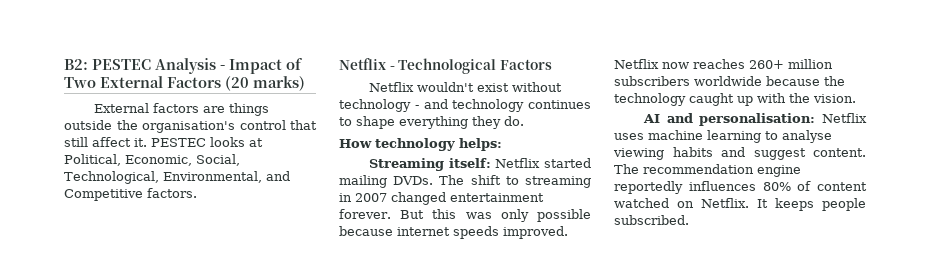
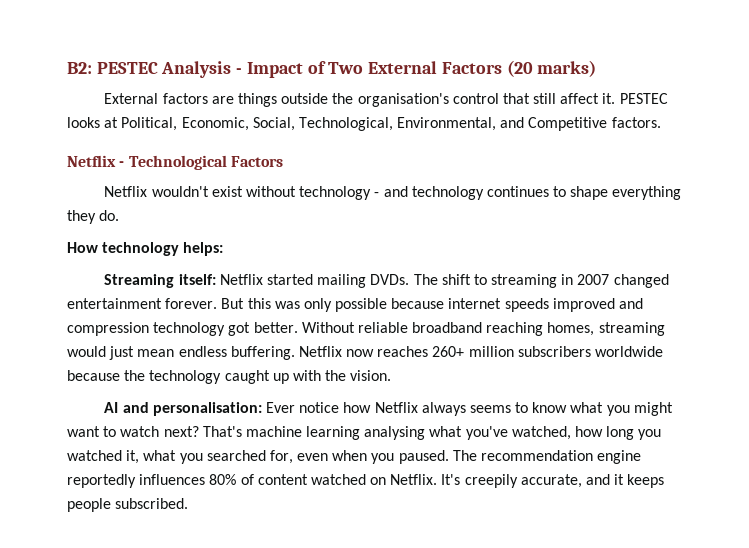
[503,226,568,239] improved. -> [552,298,644,312] [67,322,665,336] [67,346,295,360] improved and compression technology got better. Without reliable broadband reaching homes, streaming would just mean endless buffering.
[822,113,867,123] [614,130,832,143] [613,147,866,160] Netflix uses machine learning to analyse viewing habits and suggest content. -> [265,402,673,416] [67,426,662,440] [67,450,449,464] Ever notice how Netflix always seems to know what you might want to watch next? That's machine learning analysing what you've watched, how long you watched it, what you searched for, even when you paused.
[757,199,768,208] It -> [441,474,625,488] It's creepily accurate, and it

